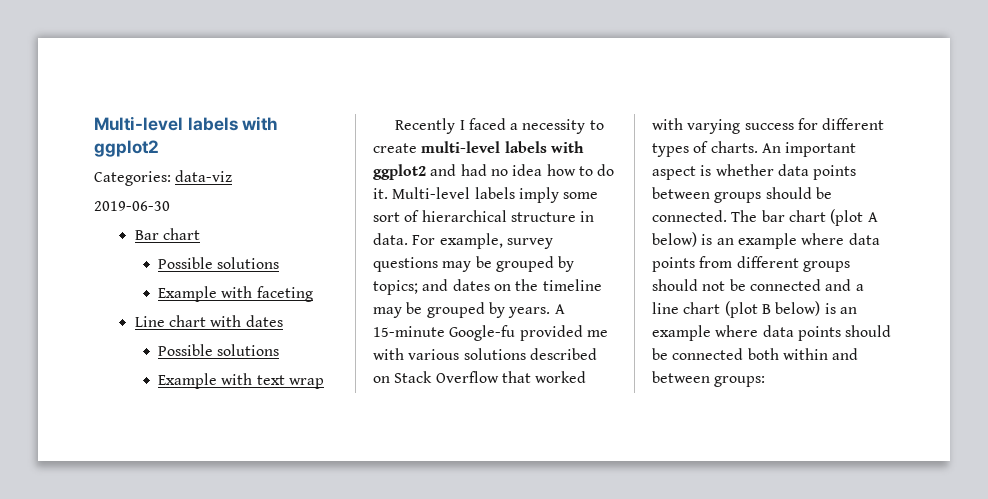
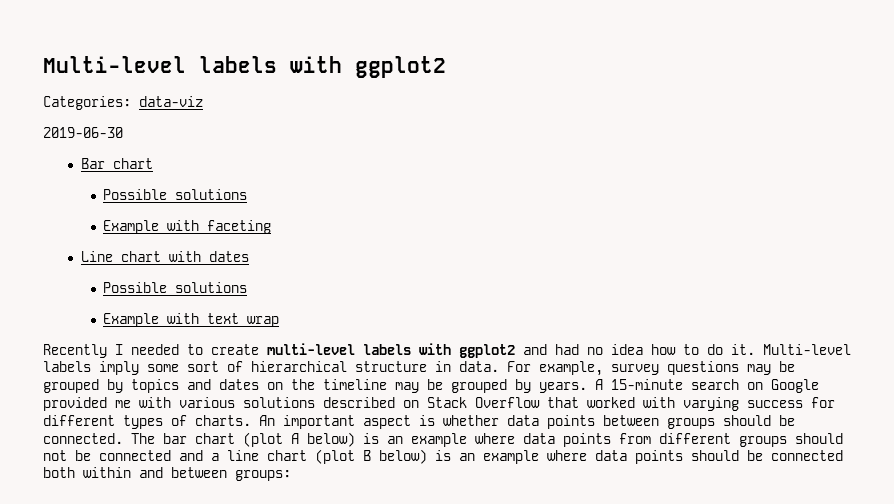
[468,118,586,134] faced a necessity -> [131,344,179,355] needed
[373,280,418,295] topics; -> [131,379,179,393] topics
[449,325,516,341] Google-fu -> [691,379,819,393] search on Google

